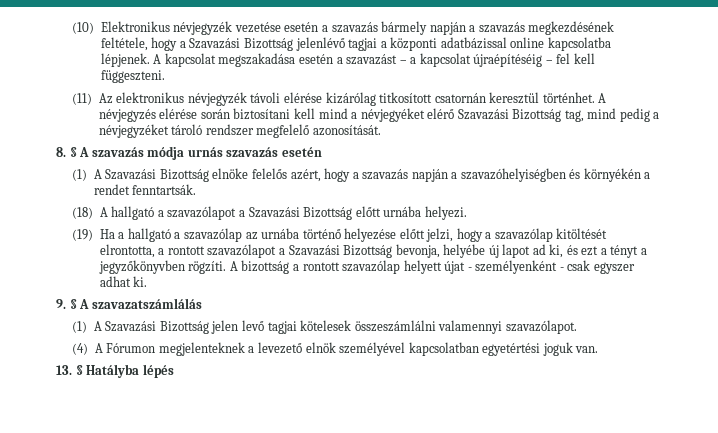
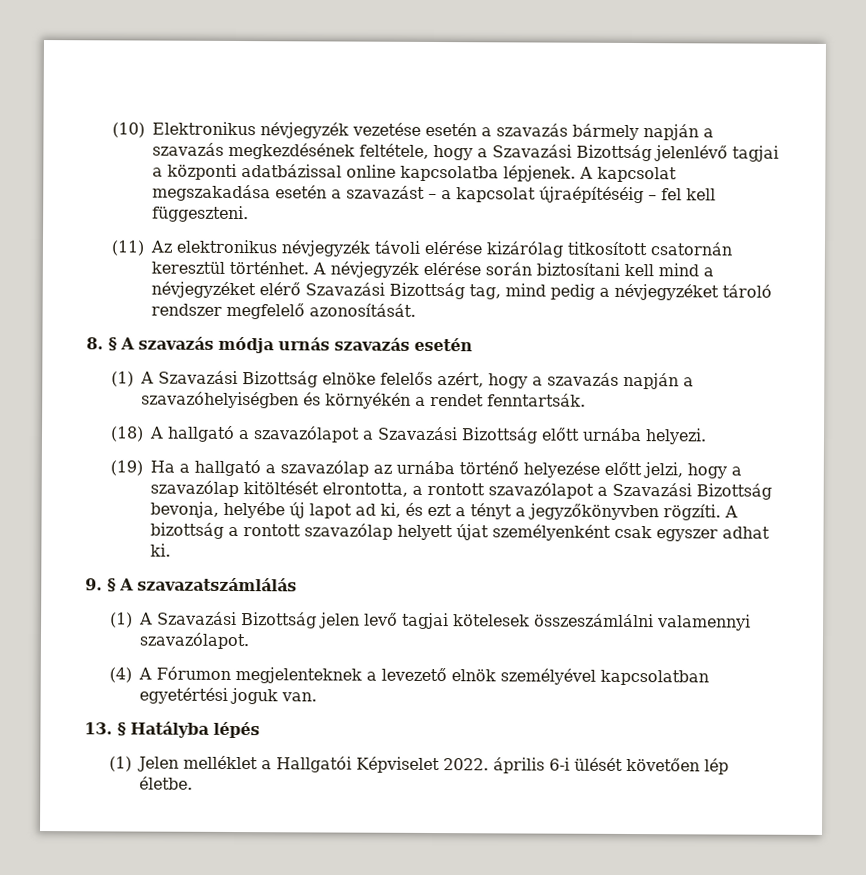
[98,109,156,122] névjegyzés -> [329,261,419,278] névjegyzék
[360,108,425,122] névjegyéket -> [150,281,256,299] névjegyzéket
[467,260,564,274] - személyenként - -> [491,524,611,541] személyenként
(174, 371) none -> [108,755,729,775] [138,776,193,790] // (1) Jelen melléklet a Hallgatói Képviselet 2022. április 6-i ülését követően lép életbe.

